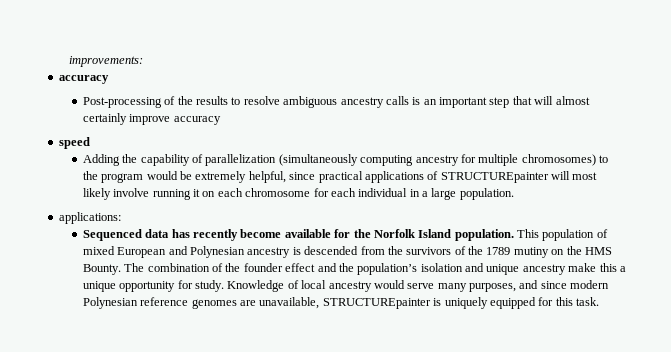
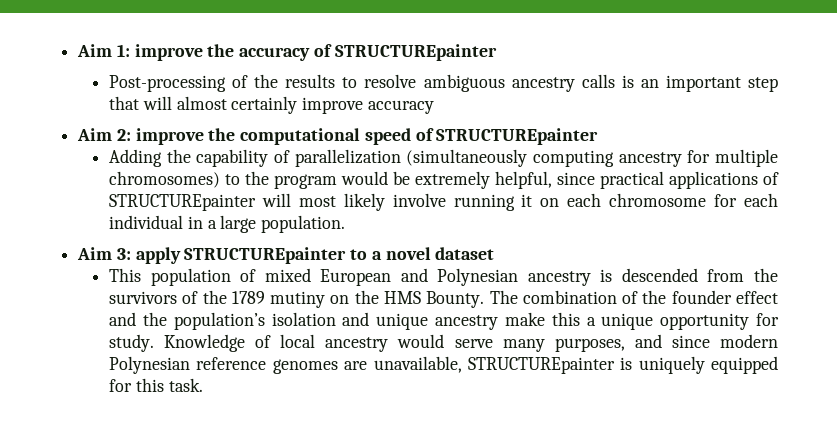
[69,56,144,67] [58,75,109,84] improvements: // accuracy -> [77,44,497,61] Aim 1: improve the accuracy of STRUCTUREpainter
(221, 120) none -> [77,128,361,145] Aim 2: improve the computational
(90, 143) none -> [415,128,599,145] of STRUCTUREpainter
[58,212,121,224] [82,229,514,241] applications: // Sequenced data has recently become available for the Norfolk Island population. -> [77,247,495,264] Aim 3: apply STRUCTUREpainter to a novel dataset //

